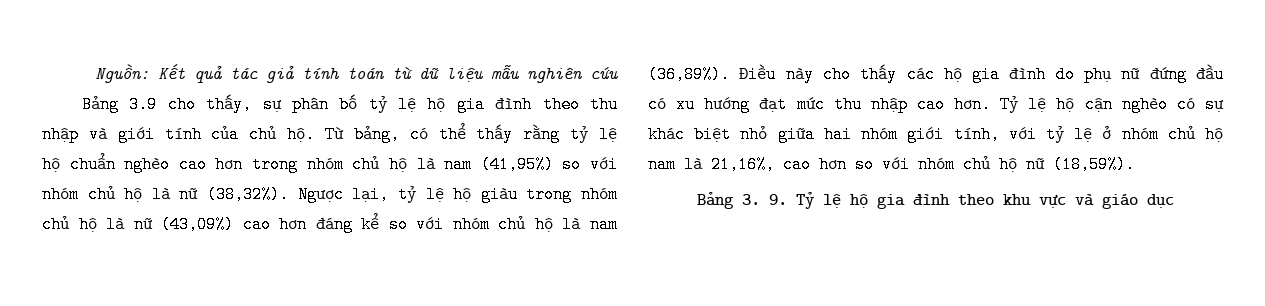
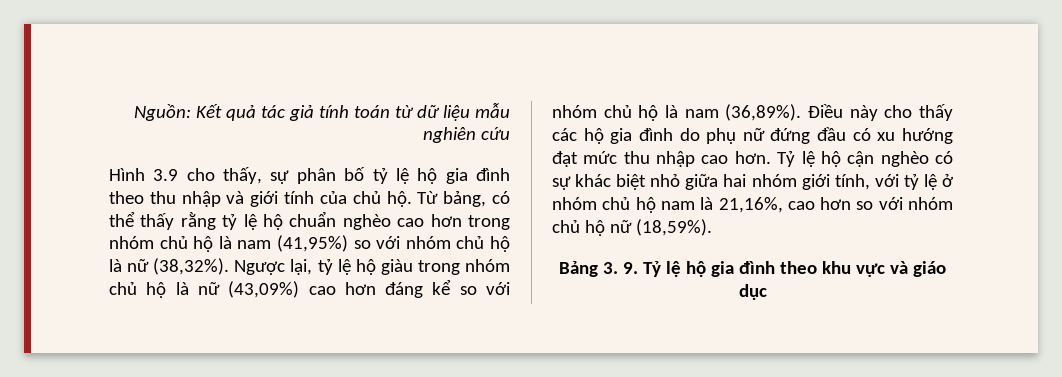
[82,96,120,113] Bảng -> [109,168,145,181] Hình

